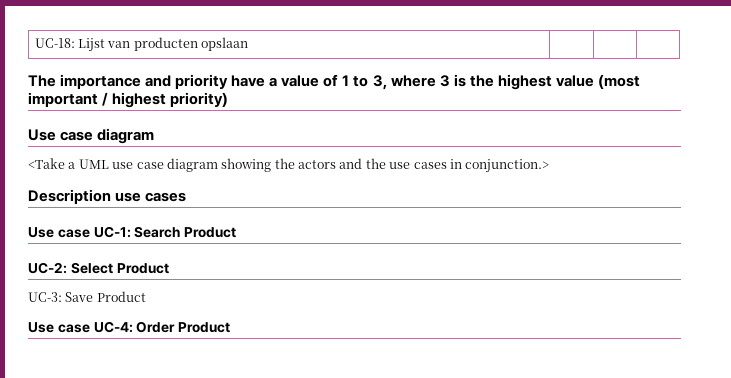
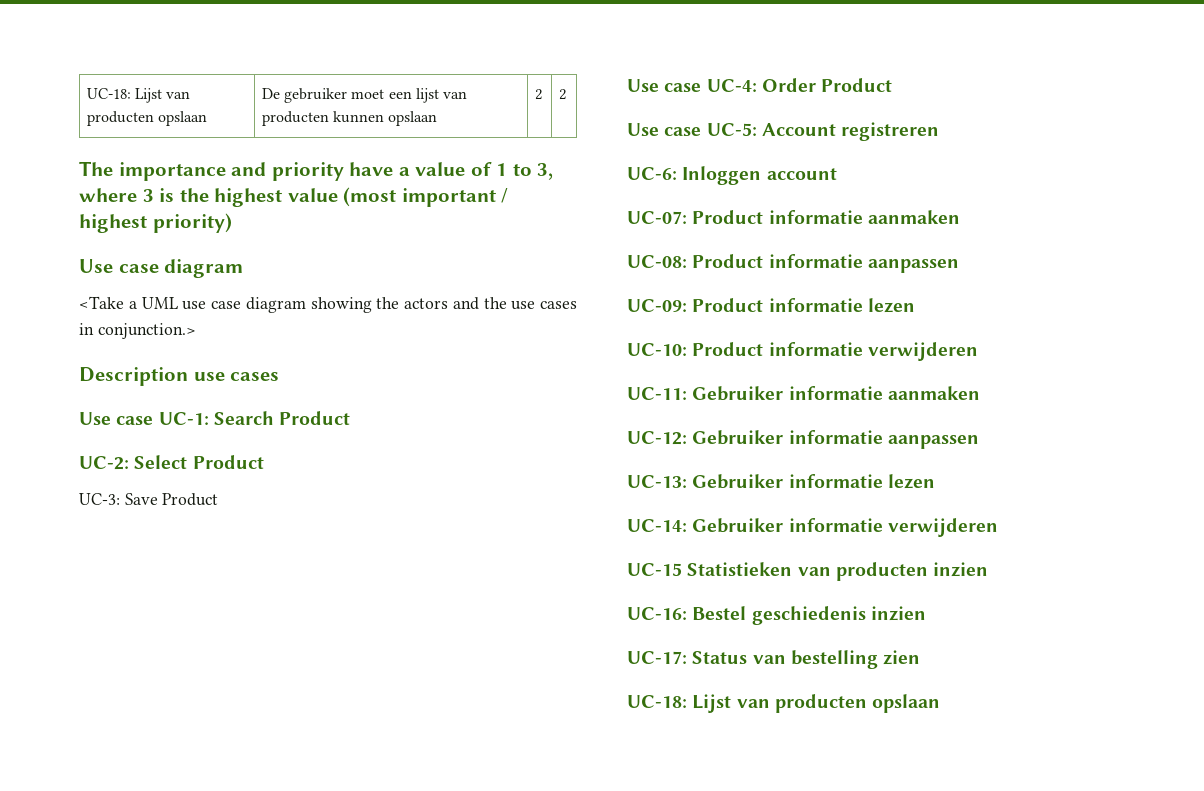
(249, 44) | | -> [261,88,468,103] [261,111,438,126] [534,89,542,100] [558,89,566,100] De gebruiker moet een lijst van producten kunnen opslaan | 2 | 2
(231, 327) none -> [627,122,940,141] [627,166,837,185] [627,210,960,224] [627,254,959,273] [627,298,915,313] [627,342,978,361] [627,386,980,401] [627,430,979,449] [627,474,935,489] [627,518,998,537] [627,562,989,581] [627,606,926,625] [627,650,921,669] [627,694,941,713] // Use case UC-5: Account registreren // UC-6: Inloggen account // UC-07: Product informatie aanmaken // UC-08: Product informatie aanpassen // UC-09: Product informatie lezen // UC-10: Product informatie verwijderen // UC-11: Gebruiker informatie aanmaken // UC-12: Gebruiker informatie aanpassen // UC-13: Gebruiker informatie lezen // UC-14: Gebruiker informatie verwijderen // UC-15 Statistieken van producten inzien // UC-16: Bestel geschiedenis inzien // UC-17: Status van bestelling zien // UC-18: Lijst van producten opslaan

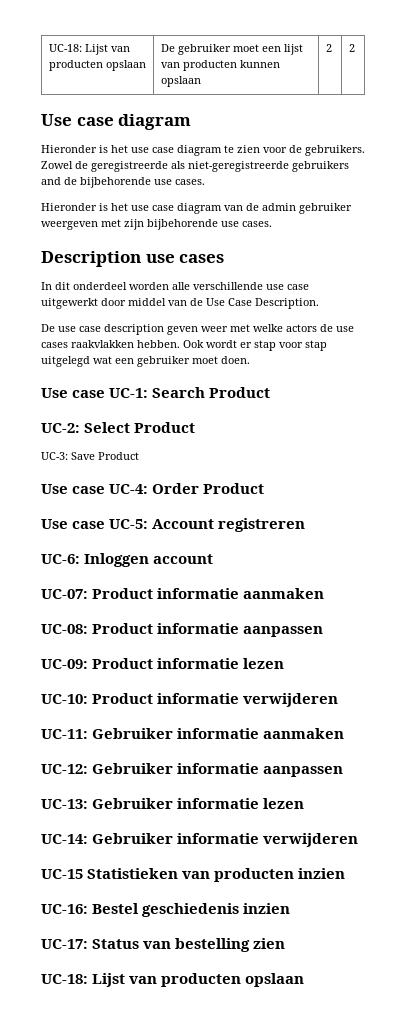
[79,161,554,181] [79,187,509,207] [79,213,232,233] [79,259,244,278] [79,296,577,313] [79,323,196,339] [79,367,280,386] The importance and priority have a value of 1 to 3, where 3 is the highest value (most important / highest priority) // Use case diagram // <Take a UML use case diagram showing the actors and the use cases in conjunction.> // Description use cases -> [41,114,192,130] [41,145,365,156] [41,161,349,172] [41,177,205,188] [41,203,352,214] [41,219,272,230] [41,251,225,267] [41,282,309,290] [41,298,319,309] [41,324,354,335] [41,340,327,351] [41,356,250,367] Use case diagram // Hieronder is het use case diagram te zien voor de gebruikers. Zowel de geregistreerde als niet-geregistreerde gebruikers and de bijbehorende use cases. // Hieronder is het use case diagram van de admin gebruiker weergeven met zijn bijbehorende use cases. // Description use cases // In dit onderdeel worden alle verschillende use case uitgewerkt door middel van de Use Case Description. // De use case description geven weer met welke actors de use cases raakvlakken hebben. Ook wordt er stap voor stap uitgelegd wat een gebruiker moet doen.

